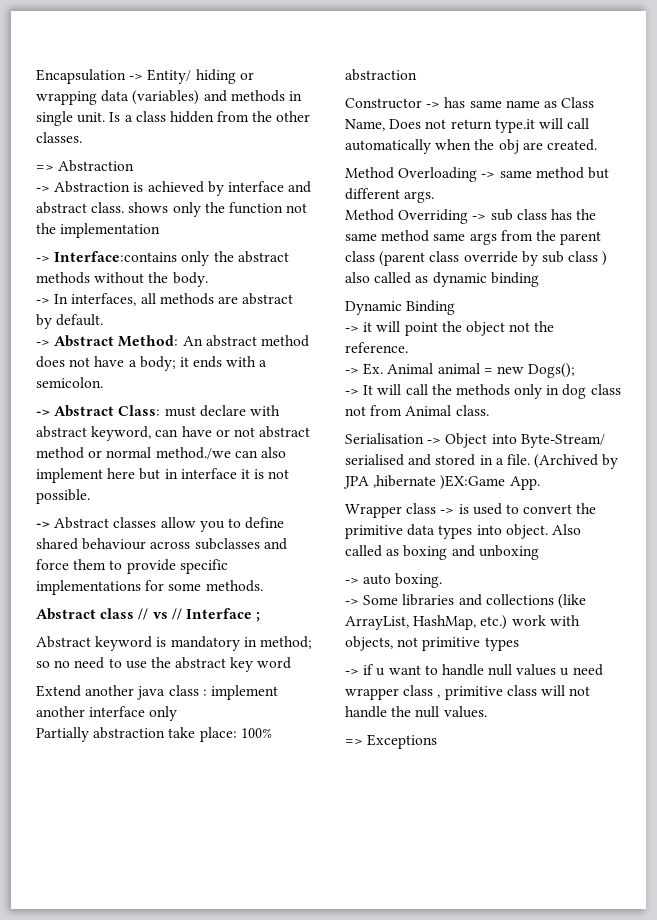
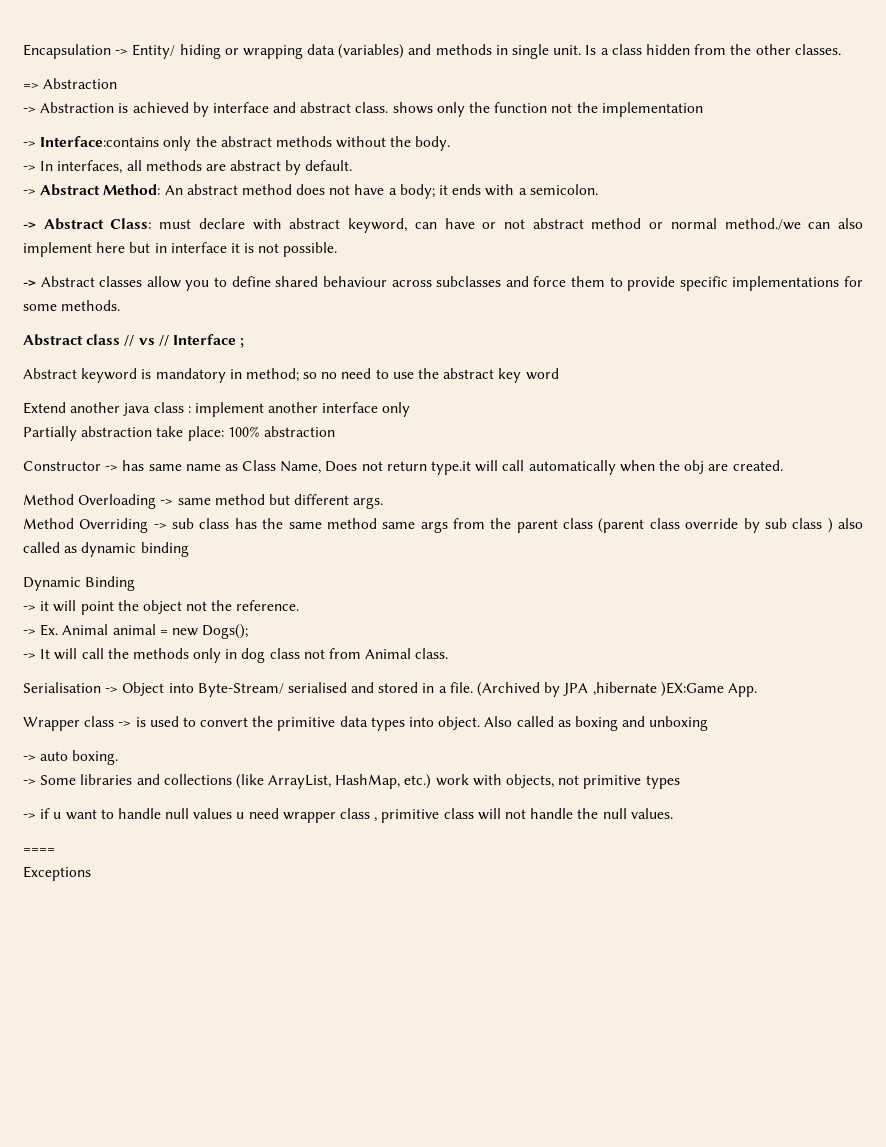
[345,738,363,745] => -> [23,848,55,853] ==== //

